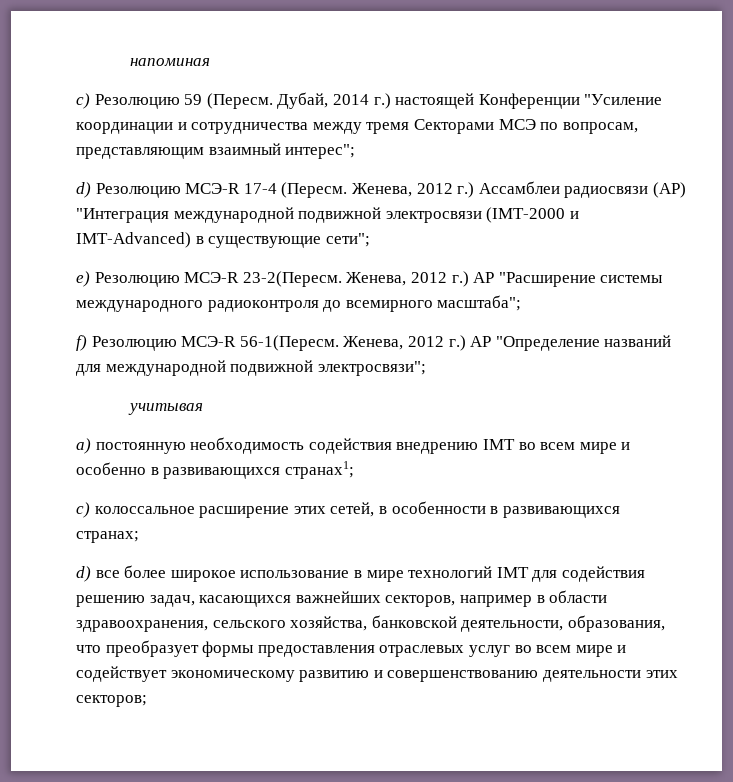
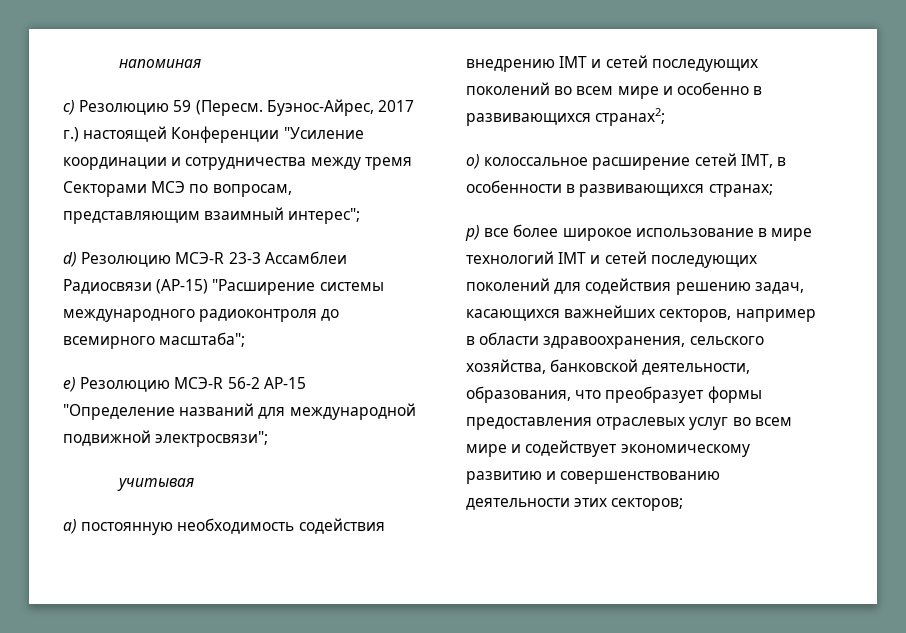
[277,92,369,109] Дубай, 2014 -> [266,99,414,116] Буэнос-Айрес, 2017
[243,181,686,198] [76,207,579,223] [76,232,370,248] [76,271,495,287] 17-4 (Пересм. Женева, 2012 г.) Ассамблеи радиосвязи (АР) "Интеграция международной подвижной электросвязи (IMT-2000 и IMT-Advanced) в существующие сети"; // e) Резолюцию МСЭ-R 23-2(Пересм. Женева, 2012 г.) АР -> [228,251,347,264] [63,279,209,294] 23-3 Ассамблеи Радиосвязи (АР-15)
[76,335,492,351] f) Резолюцию МСЭ-R 56-1(Пересм. Женева, 2012 г.) АР -> [63,377,306,392] e) Резолюцию МСЭ-R 56-2 АР-15
(515, 444) none -> [591,55,758,72] [466,82,550,95] и сетей последующих поколений
[284,461,354,479] [76,502,375,518] странах1; // c) колоссальное расширение этих сетей, -> [595,108,666,126] [466,153,773,170] странах2; // o) колоссальное расширение сетей IMT,
[76,566,91,582] d) -> [465,225,480,241] p)
(529, 572) none -> [590,251,757,268] [466,278,550,291] и сетей последующих поколений

